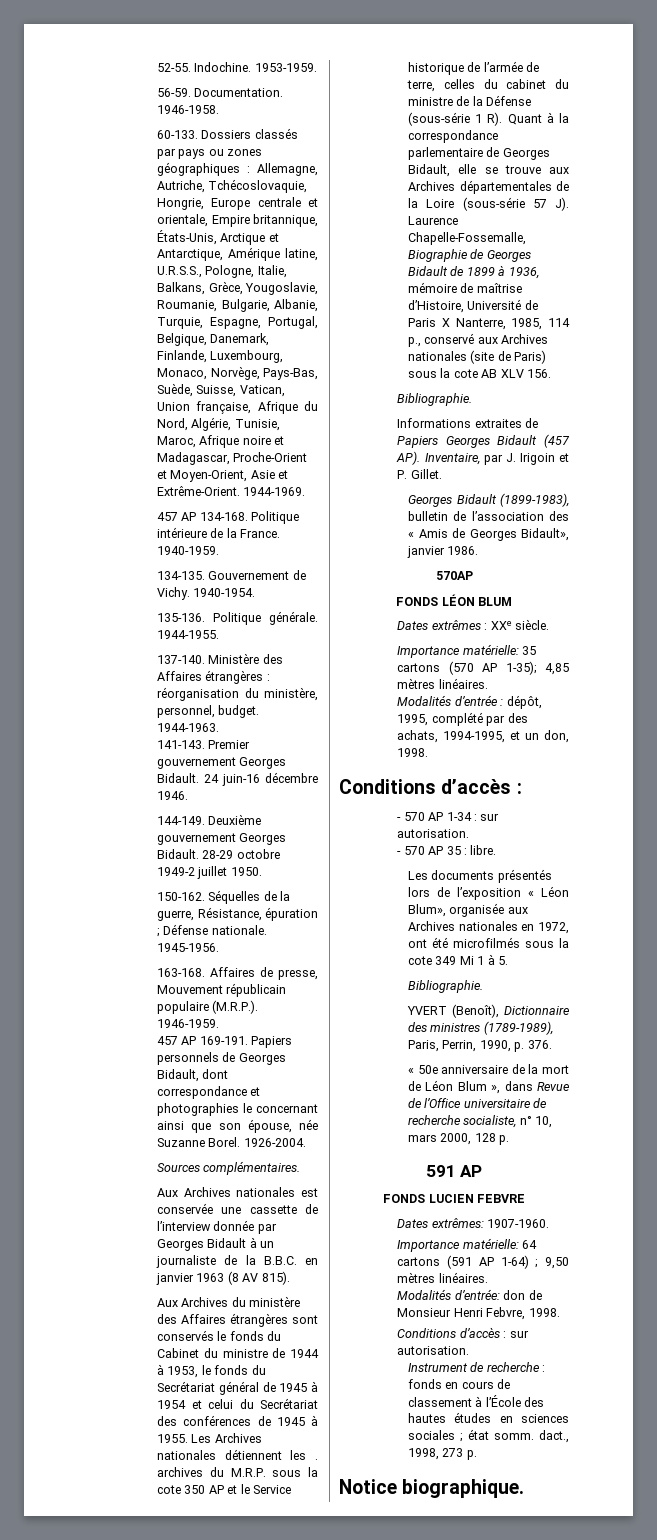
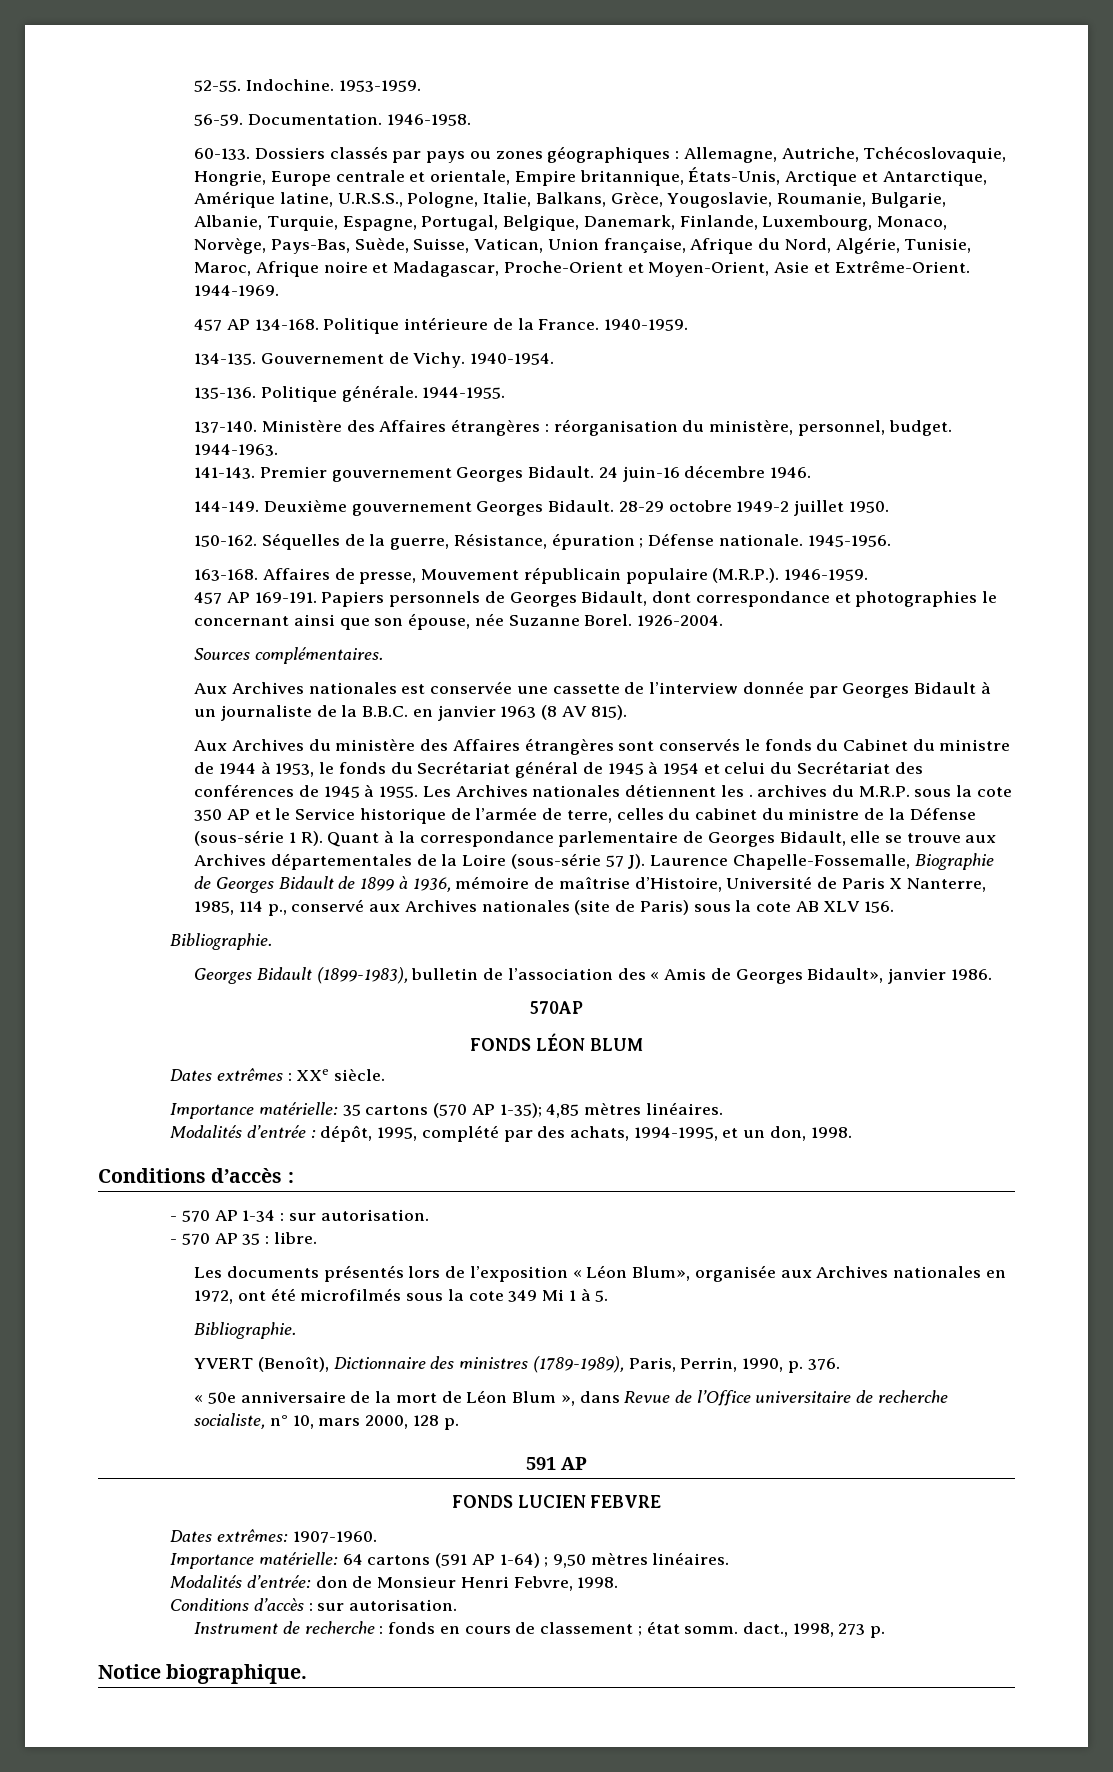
[397,418,539,428] [397,434,570,448] [396,451,569,465] [397,469,442,479] // Informations extraites de Papiers Georges Bidault (457 AP). Inventaire, par J. Irigoin et P. Gillet. -> (273, 941) none
[475,1395,545,1407] [408,1412,569,1423] [408,1430,455,1440] à l’École des hautes études en sciences sociales -> (634, 1628) none

